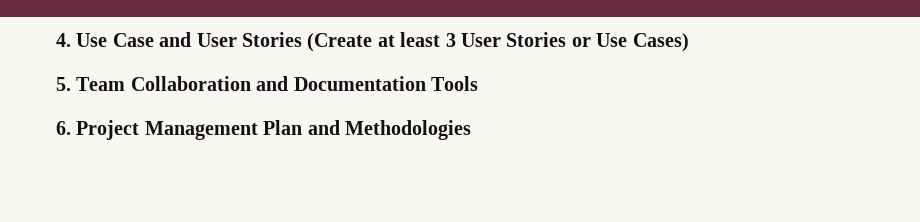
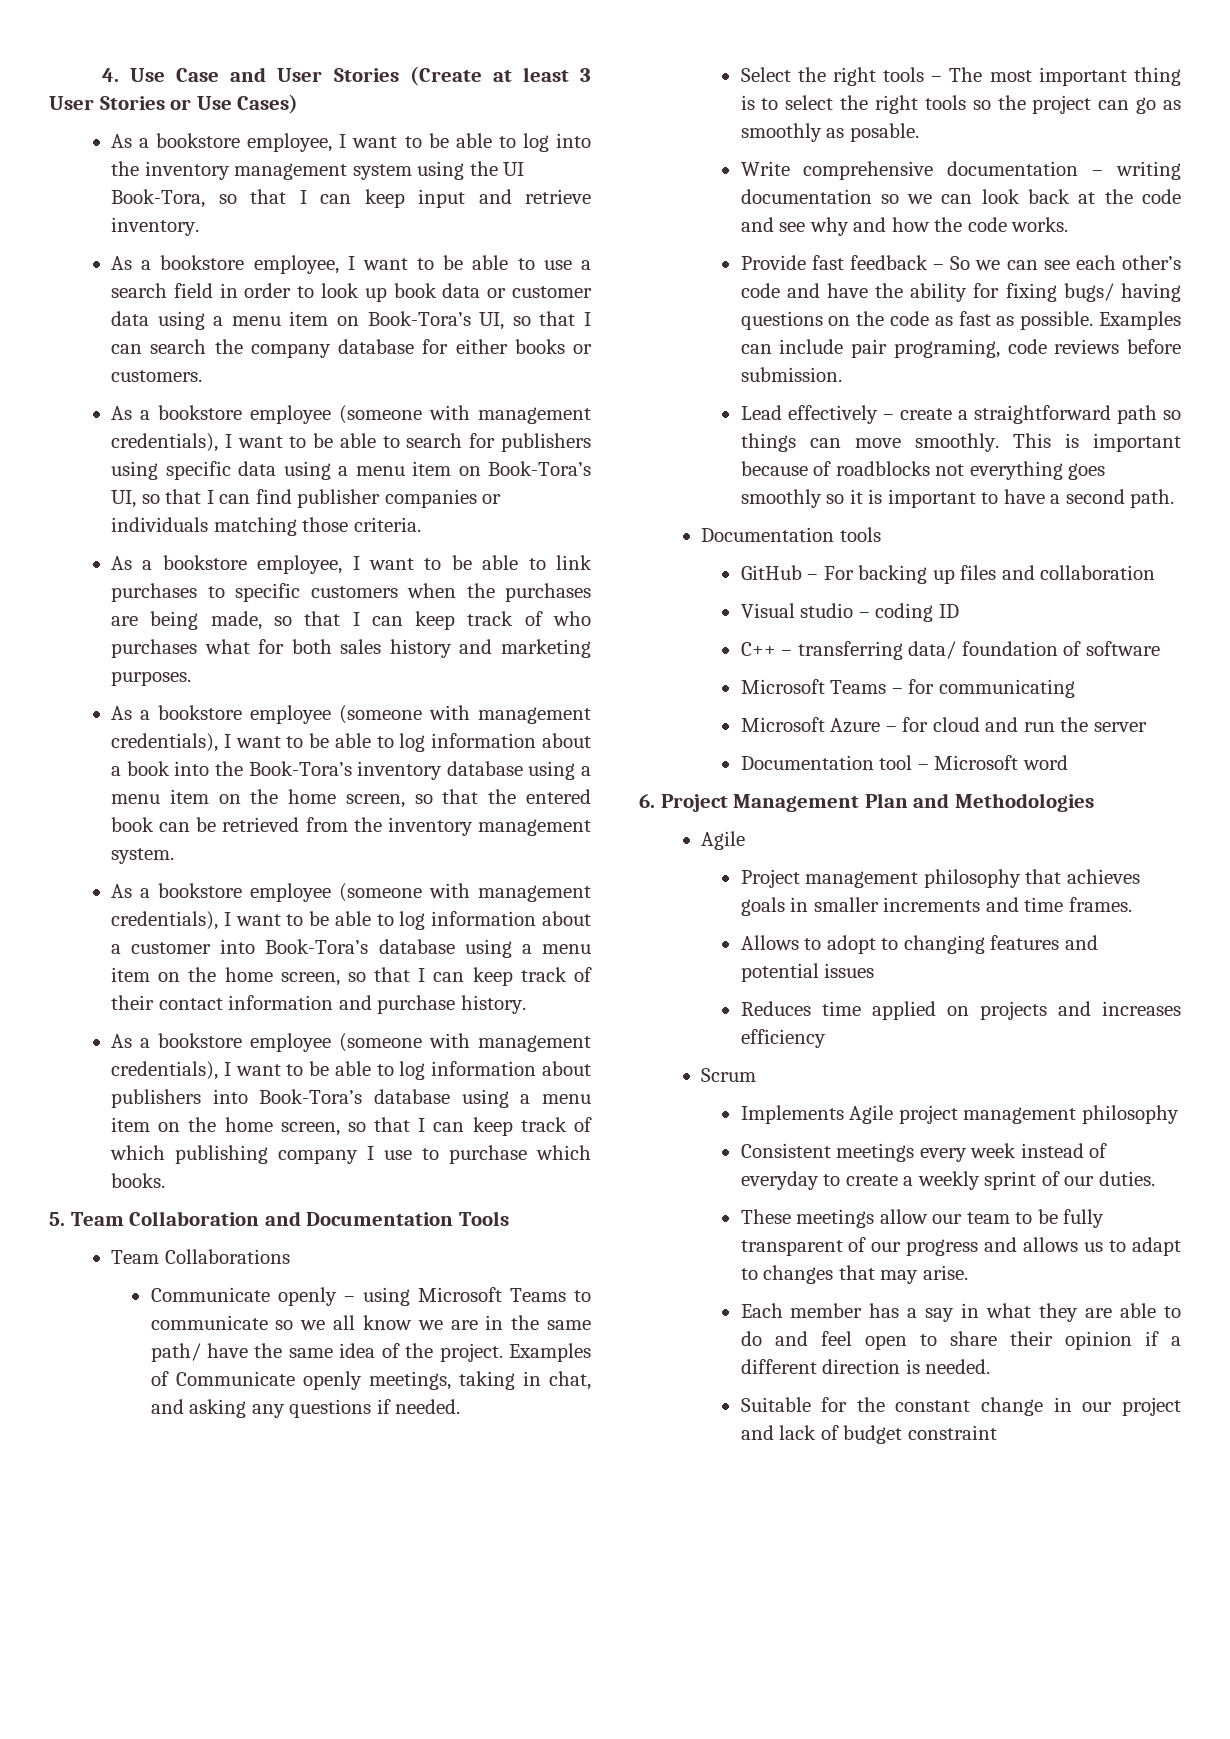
(689, 42) none -> [111,133,591,152] [111,161,525,180] [111,189,591,208] [111,217,200,236] [111,255,592,274] [111,283,592,302] [111,311,592,330] [111,339,592,358] [111,370,203,382] [111,405,591,424] [111,433,592,452] [111,461,591,480] [111,489,502,508] [111,517,421,536] [111,555,592,574] [111,583,591,602] [111,611,592,630] [111,639,591,658] [111,671,192,686] [111,705,591,724] [111,733,591,752] [111,761,591,780] [111,789,591,808] [111,817,591,836] [111,848,175,864] [111,883,591,902] [111,911,591,930] [111,939,591,958] [111,967,593,986] [111,995,526,1014] [111,1033,591,1052] [111,1061,591,1080] [111,1089,591,1108] [111,1117,593,1136] [110,1145,591,1164] [111,1173,166,1188] // As a bookstore employee, I want to be able to log into the inventory management system using the UI Book-Tora, so that I can keep input and retrieve inventory. // As a bookstore employee, I want to be able to use a search field in order to look up book data or customer data using a menu item on Book-Tora’s UI, so that I can search the company database for either books or customers. // As a bookstore employee (someone with management credentials), I want to be able to search for publishers using specific data using a menu item on Book-Tora’s UI, so that I can find publisher companies or individuals matching those criteria. // As a bookstore employee, I want to be able to link purchases to specific customers when the purchases are being made, so that I can keep track of who purchases what for both sales history and marketing purposes. // As a bookstore employee (someone with management credentials), I want to be able to log information about a book into the Book-Tora’s inventory database using a menu item on the home screen, so that the entered book can be retrieved from the inventory management system. // As a bookstore employee (someone with management credentials), I want to be able to log information about a customer into Book-Tora’s database using a menu item on the home screen, so that I can keep track of their contact information and purchase history. // As a bookstore employee (someone with management credentials), I want to be able to log information about publishers into Book-Tora’s database using a menu item on the home screen, so that I can keep track of which publishing company I use to purchase which books.
(478, 83) none -> [111,1249,290,1264] [150,1287,592,1306] [150,1315,591,1330] [150,1343,591,1362] [150,1371,592,1390] [150,1399,461,1418] [740,67,1181,86] [740,95,1181,114] [740,123,919,142] [740,161,1181,180] [740,189,1181,204] [740,217,1069,236] [740,255,1182,270] [740,283,1181,302] [740,311,1181,330] [740,339,1181,358] [740,367,842,382] [740,405,1181,424] [740,433,1181,452] [740,461,1106,480] [740,489,1175,508] [701,527,881,542] [740,565,1156,584] [740,603,959,622] [740,641,1160,660] [740,679,1075,698] [740,717,1147,733] [740,755,1068,770] // Team Collaborations // Communicate openly – using Microsoft Teams to communicate so we all know we are in the same path/ have the same idea of the project. Examples of Communicate openly meetings, taking in chat, and asking any questions if needed. // Select the right tools – The most important thing is to select the right tools so the project can go as smoothly as posable. // Write comprehensive documentation – writing documentation so we can look back at the code and see why and how the code works. // Provide fast feedback – So we can see each other’s code and have the ability for fixing bugs/ having questions on the code as fast as possible. Examples can include pair programing, code reviews before submission. // Lead effectively – create a straightforward path so things can move smoothly. This is important because of roadblocks not everything goes smoothly so it is important to have a second path. // Documentation tools // GitHub – For backing up files and collaboration // Visual studio – coding ID // C++ – transferring data/ foundation of software // Microsoft Teams – for communicating // Microsoft Azure – for cloud and run the server // Documentation tool – Microsoft word
(471, 130) none -> [701,831,746,850] [740,869,1140,888] [740,897,1132,916] [740,935,1098,954] [740,963,875,982] [740,1001,1181,1020] [740,1029,826,1048] [701,1068,757,1082] [740,1105,1179,1124] [740,1143,1108,1162] [740,1171,1155,1190] [740,1209,1105,1228] [740,1237,1181,1256] [740,1265,968,1284] [740,1303,1181,1322] [740,1331,1181,1350] [740,1359,991,1374] [740,1397,1181,1416] [740,1425,997,1444] // Agile // Project management philosophy that achieves goals in smaller increments and time frames. // Allows to adopt to changing features and potential issues // Reduces time applied on projects and increases efficiency // Scrum // Implements Agile project management philosophy // Consistent meetings every week instead of everyday to create a weekly sprint of our duties. // These meetings allow our team to be fully transparent of our progress and allows us to adapt to changes that may arise. // Each member has a say in what they are able to do and feel open to share their opinion if a different direction is needed. // Suitable for the constant change in our project and lack of budget constraint

